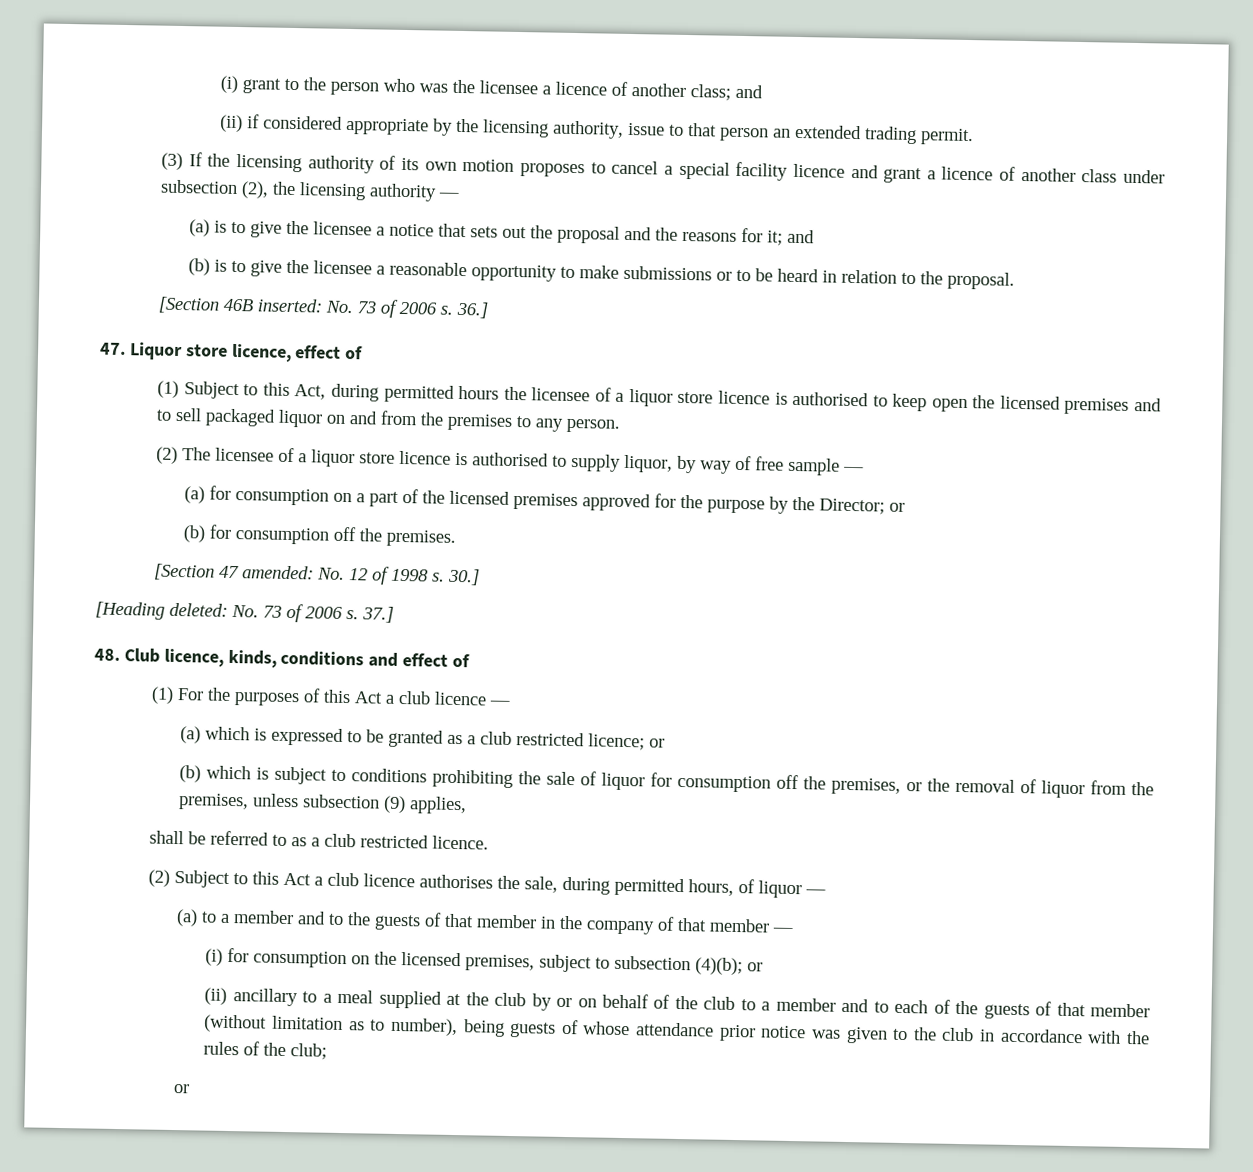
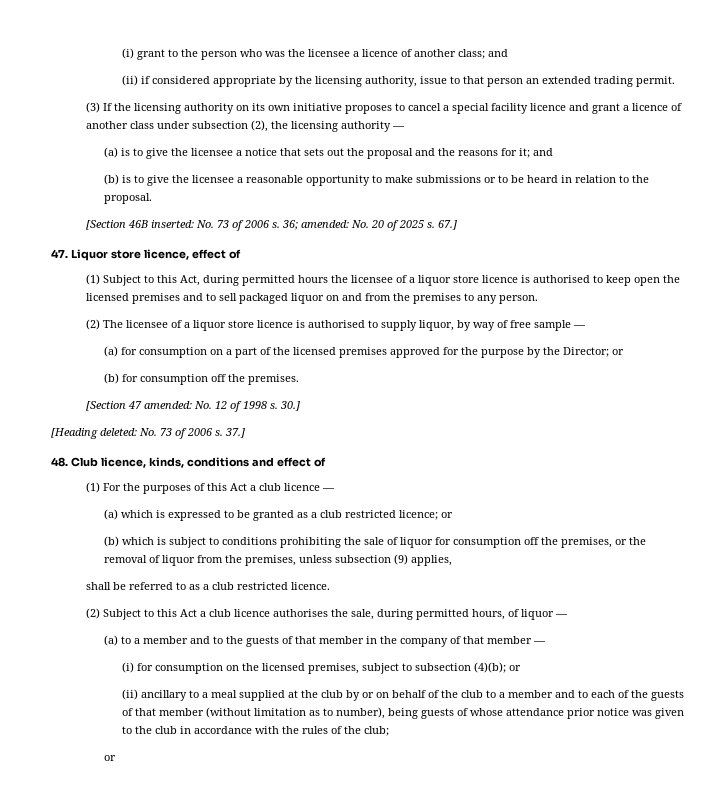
[379,155,397,170] of -> [236,105,250,111] on
[462,159,515,172] motion -> [293,103,343,111] initiative
[456,301,490,319] 36.] -> [282,220,458,231] 36; amended: No. 20 of 2025 s. 67.]

